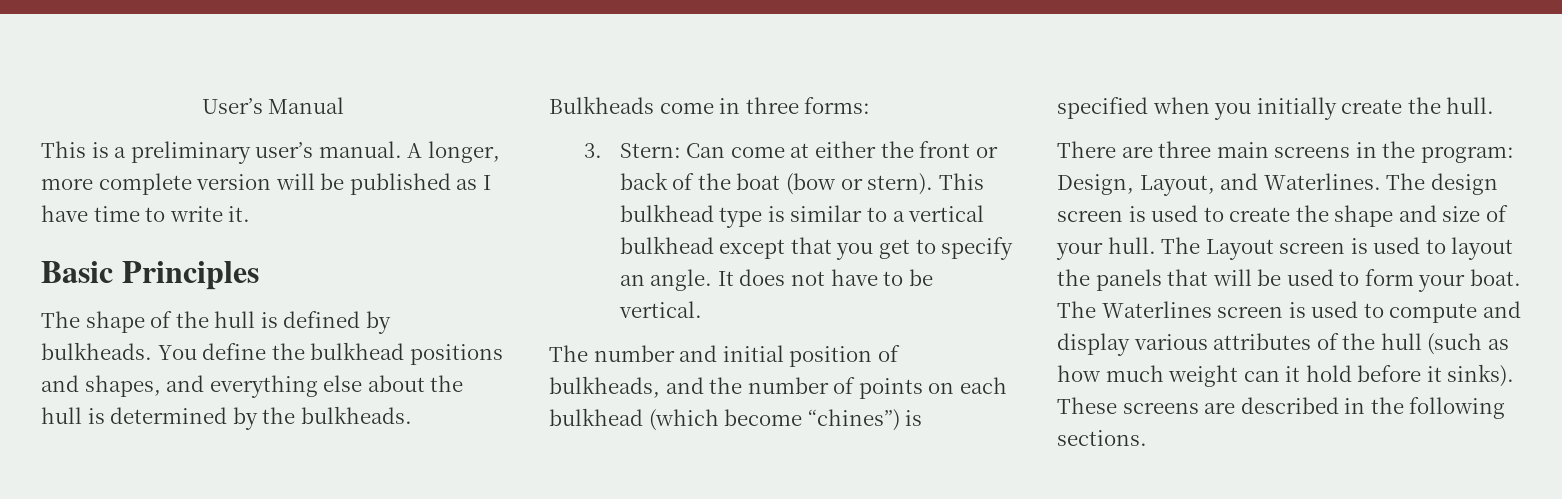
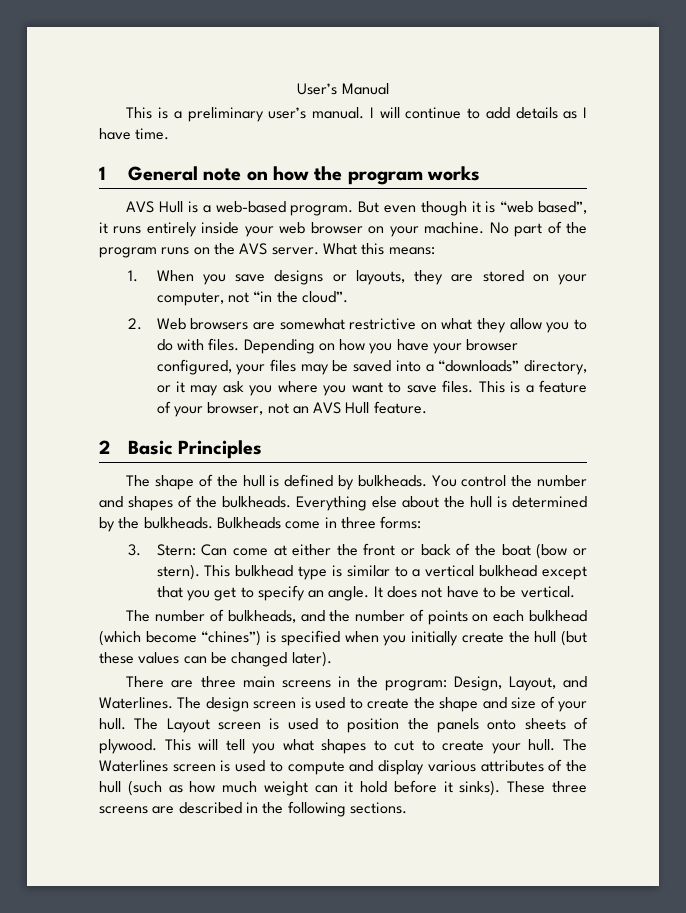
[407,141,500,163] [41,173,491,195] [41,205,251,222] A longer, more complete version will be published as I have time to write it. // -> [369,107,587,119] [99,128,170,140] [99,166,481,185] [126,201,587,216] [99,221,587,237] [99,243,435,258] [127,270,587,285] [156,291,348,306] [127,318,587,333] [156,338,519,354] [156,359,588,375] [156,380,587,396] [156,401,427,417] [99,440,110,454] I will continue to add details as I have time. // 1 General note on how the program works // AVS Hull is a web-based program. But even though it is “web based”, it runs entirely inside your web browser on your machine. No part of the program runs on the AVS server. What this means: // 1. When you save designs or layouts, they are stored on your computer, not “in the cloud”. // 2. Web browsers are somewhat restrictive on what they allow you to do with files. Depending on how you have your browser configured, your files may be saved into a “downloads” directory, or it may ask you where you want to save files. This is a feature of your browser, not an AVS Hull feature. // 2
[202,342,503,365] [41,375,318,398] define the bulkhead positions and shapes, and everything -> [461,475,587,487] [99,495,367,511] control the number and shapes of the bulkheads. Everything
[679,345,873,367] and initial position -> (206, 616) none
[1446,97,1495,114] hull. -> [534,630,588,646] [99,651,332,667] hull (but these values can be changed later).
[1451,237,1514,260] layout -> [347,718,400,733] position
[1167,269,1521,292] that will be used to form your boat. -> [487,717,588,730] [99,739,556,754] onto sheets of plywood. This will tell you what shapes to cut to create your hull.
(1117, 405) none -> [552,781,587,793] three

